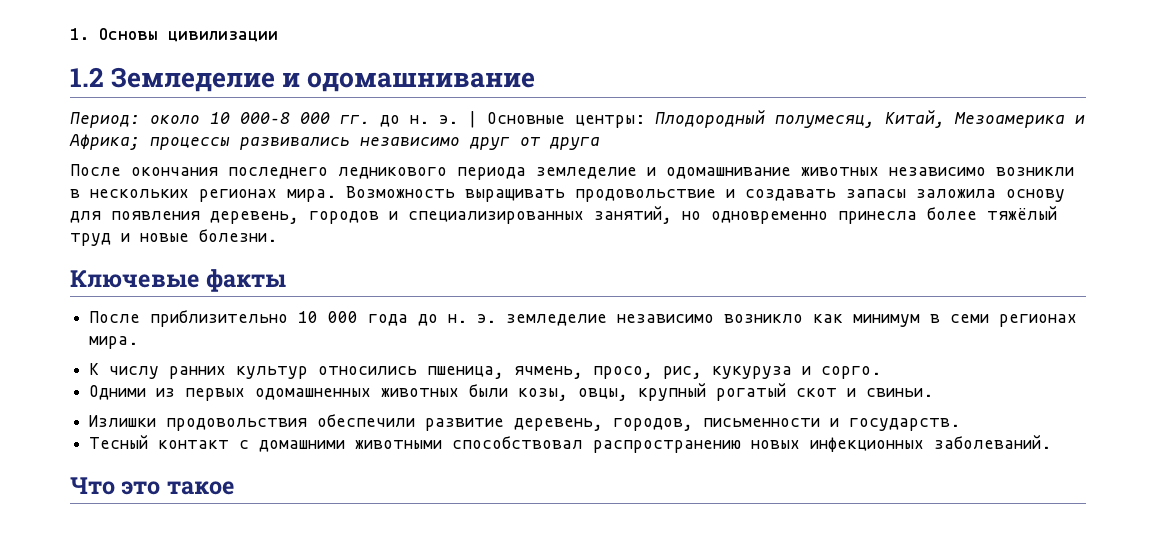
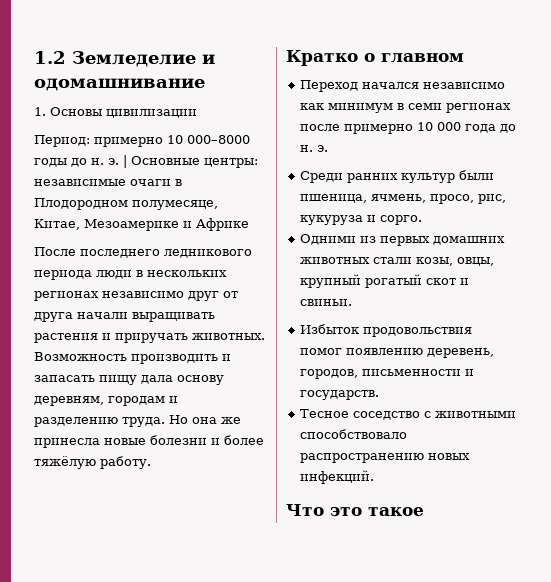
[70,28,278,42] 1. Основы цивилизации // -> (34, 57) none
[70,112,370,128] Период: около 10 000–8 000 гг. -> [34,107,197,118] [34,135,250,147] [34,158,67,167] 1. Основы цивилизации // Период: примерно 10 000–8000 годы
[655,110,1085,128] [69,134,600,150] [70,164,1074,180] [70,186,1065,202] [70,206,1057,224] [70,229,277,246] [70,269,287,292] [89,310,289,327] Плодородный полумесяц, Китай, Мезоамерика и Африка; процессы развивались независимо друг от друга // После окончания последнего ледникового периода земледелие и одомашнивание животных независимо возникли в нескольких регионах мира. Возможность выращивать продовольствие и создавать запасы заложила основу для появления деревень, городов и специализированных занятий, но одновременно принесла более тяжёлый труд и новые болезни. // Ключевые факты // После приблизительно -> [34,179,182,186] [34,198,218,210] [34,218,249,231] [34,247,252,258] [34,270,227,280] [34,291,238,301] [34,312,215,322] [34,333,265,343] [34,352,231,364] [34,375,224,385] [34,396,178,406] [34,415,241,427] [34,435,264,448] [34,456,151,469] [286,50,464,66] [300,80,506,92] [300,103,512,113] [300,124,414,134] независимые очаги в Плодородном полумесяце, Китае, Мезоамерике и Африке // После последнего ледникового периода люди в нескольких регионах независимо друг от друга начали выращивать растения и приручать животных. Возможность производить и запасать пищу дала основу деревням, городам и разделению труда. Но она же принесла новые болезни и более тяжёлую работу. // Кратко о главном // Переход начался независимо как минимум в семи регионах после примерно
[506,314,1078,327] [89,336,139,349] [89,363,160,379] земледелие независимо возникло как минимум в семи регионах мира. // К числу -> [300,171,344,183] // Среди
[318,366,418,376] относились -> [459,170,495,180] были
[255,384,509,400] одомашненных животных были -> [433,236,506,245] [300,257,413,264] домашних животных стали
[89,414,505,431] Излишки продовольствия обеспечили развитие -> [300,324,473,337] [300,348,424,355] Избыток продовольствия помог появлению
[89,435,1052,453] Тесный контакт с домашними животными способствовал распространению новых инфекционных заболеваний. -> [300,409,517,420] [300,429,408,439] [300,453,471,463] [300,470,375,484] Тесное соседство с животными способствовало распространению новых инфекций.

